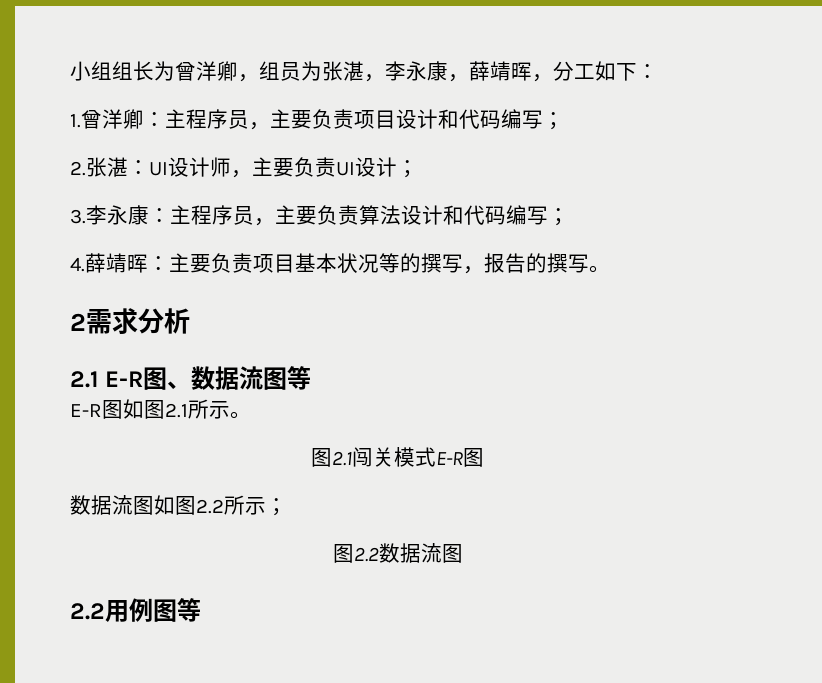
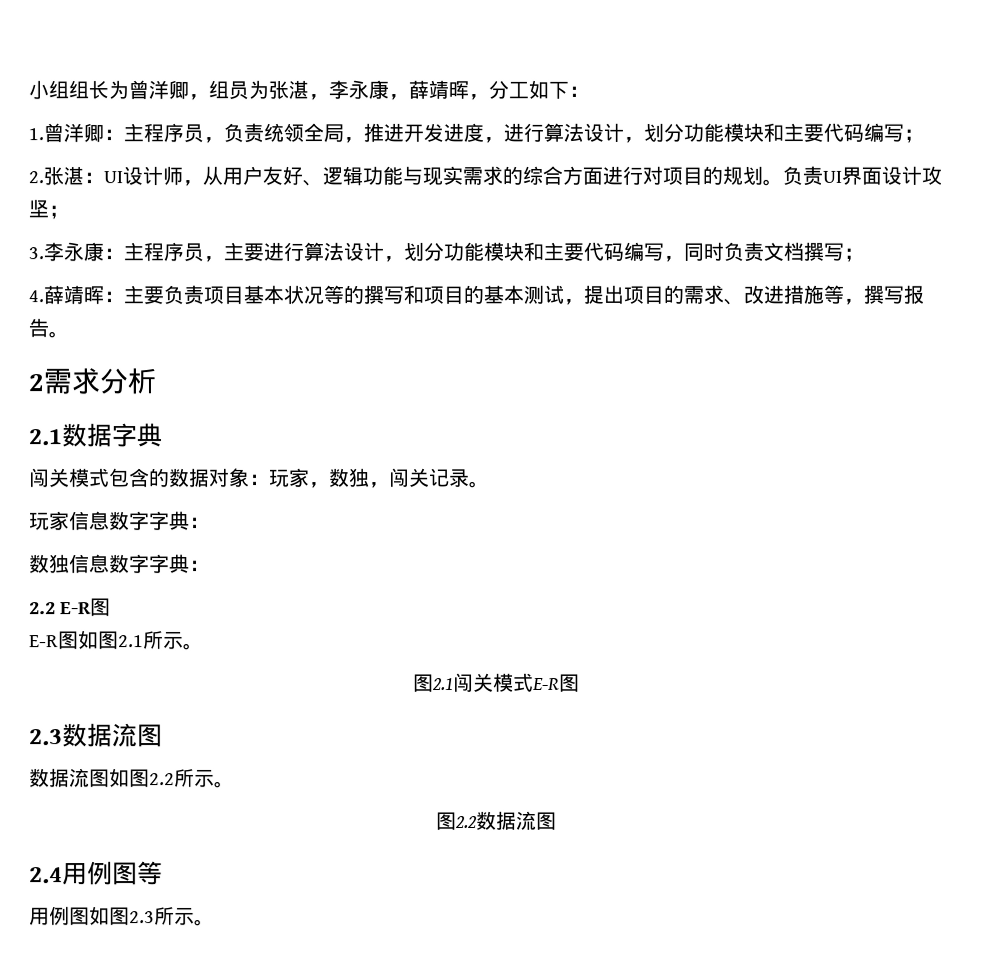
[270,109,459,129] 主要负责项目设计和 -> [223,122,824,144] 负责统领全局，推进开发进度，进行算法设计，划分功能模块和主要
[252,157,397,177] 主要负责UI设计 -> [202,165,942,187] [28,199,49,219] 从用户友好、逻辑功能与现实需求的综合方面进行对项目的规划。负责UI界面设计攻坚
[317,205,527,225] 负责算法设计和代码编 -> [263,241,824,263] 进行算法设计，划分功能模块和主要代码编写，同时负责文档撰
[463,253,589,274] ，报告的撰写 -> [403,284,924,305] [28,318,49,338] 和项目的基本测试，提出项目的需求、改进措施等，撰写报告
[105,366,312,390] E-R图、数据流图等 -> [61,423,162,448] [28,468,490,489] [29,511,210,531] [29,554,210,574] [29,598,112,617] 数据字典 // 闯关模式包含的数据对象：玩家，数独，闯关记录。 // 玩家信息数字字典： // 数独信息数字字典： // 2.2 E-R图
(484, 457) none -> [29,723,163,748] // 2.3数据流图
[266,498,287,516] ； -> [214,781,235,789] 。
[70,603,105,620] 2.2 -> [29,867,63,884] 2.4
(201, 610) none -> [29,906,215,927] // 用例图如图2.3所示。

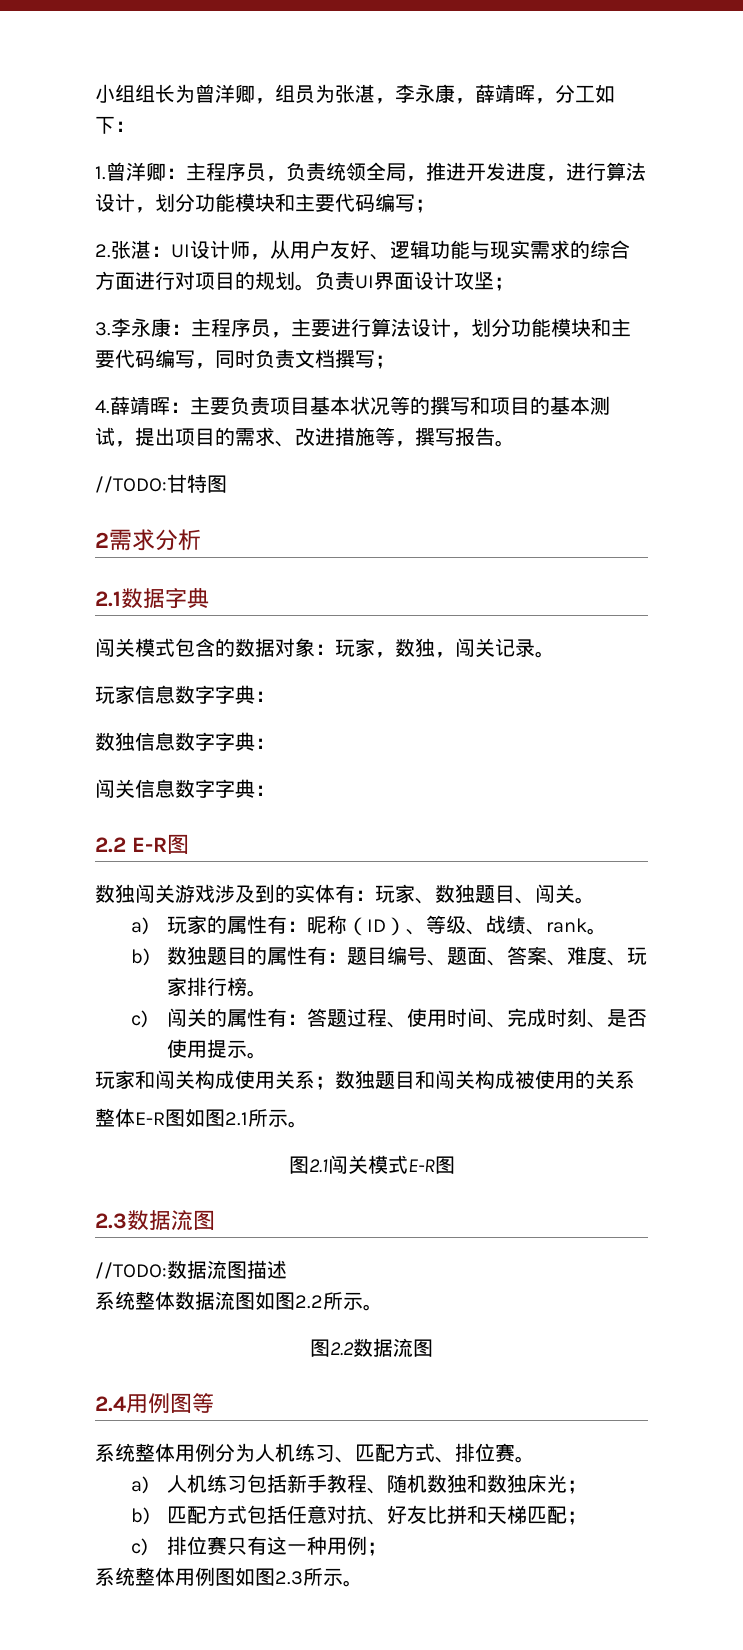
(69, 335) none -> [95,474,227,493] // //TODO:甘特图
[29,598,112,617] 2.2 E-R图 // -> [95,779,275,798] [95,834,189,854] [95,884,595,904] [131,915,608,936] [131,946,648,966] [167,977,268,997] [131,1008,648,1028] [167,1039,268,1059] [95,1070,635,1090] [95,1108,135,1127] 闯关信息数字字典： // 2.2 E-R图 // 数独闯关游戏涉及到的实体有：玩家、数独题目、闯关。 // a)玩家的属性有：昵称（ID）、等级、战绩、rank。 // b)数独题目的属性有：题目编号、题面、答案、难度、玩家排行榜。 // c)闯关的属性有：答题过程、使用时间、完成时刻、是否使用提示。 // 玩家和闯关构成使用关系；数独题目和闯关构成被使用的关系 // 整体
(163, 736) none -> [95,1260,287,1279] [95,1291,175,1310] //TODO:数据流图描述 // 系统整体
(163, 873) none -> [95,1443,535,1463] [131,1474,588,1494] [131,1505,588,1525] [131,1536,388,1556] [95,1567,175,1586] 系统整体用例分为人机练习、匹配方式、排位赛。 // a)人机练习包括新手教程、随机数独和数独床光； // b)匹配方式包括任意对抗、好友比拼和天梯匹配； // c)排位赛只有这一种用例； // 系统整体

